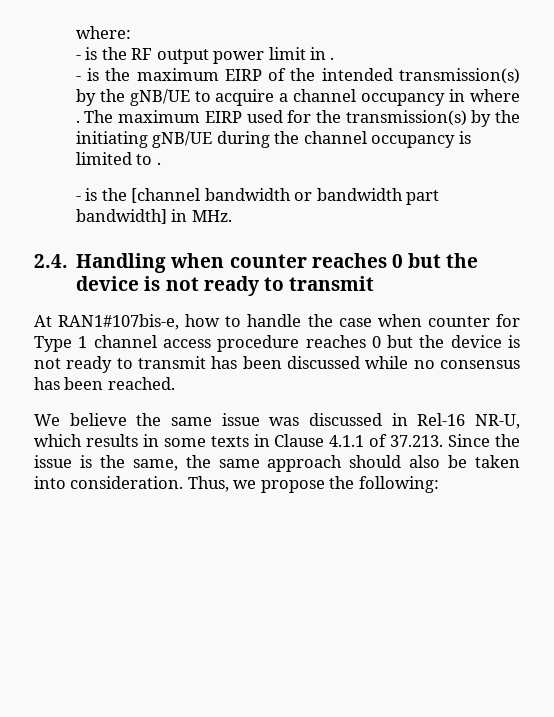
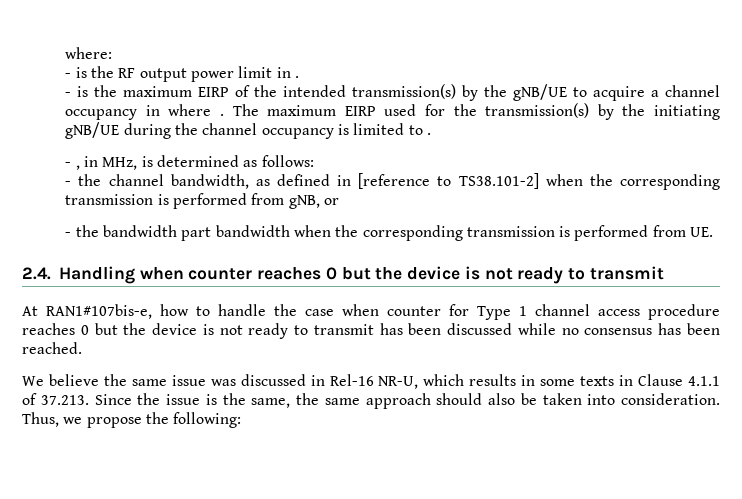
[85,188,439,205] [75,209,232,224] is the [channel bandwidth or bandwidth part bandwidth] in MHz. -> [75,155,314,170] [65,173,720,190] [65,193,339,209] [65,225,714,241] , in MHz, is determined as follows: // - the channel bandwidth, as defined in [reference to TS38.101-2] when the corresponding transmission is performed from gNB, or // - the bandwidth part bandwidth when the corresponding transmission is performed from UE.

